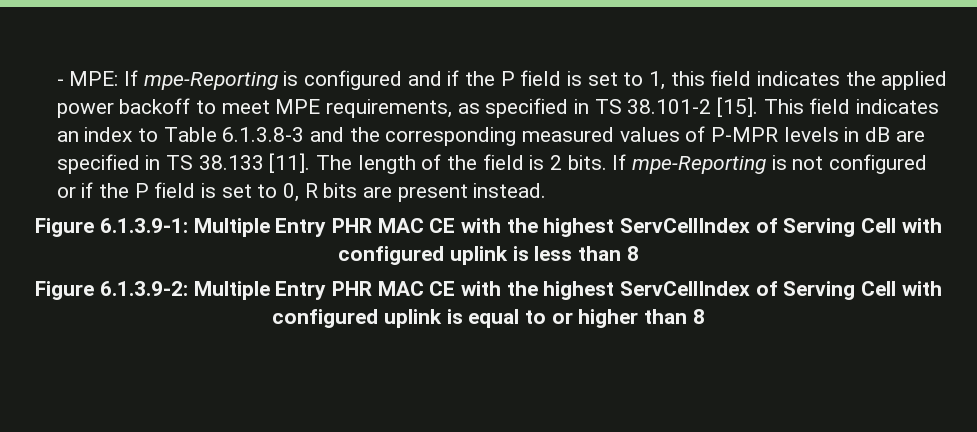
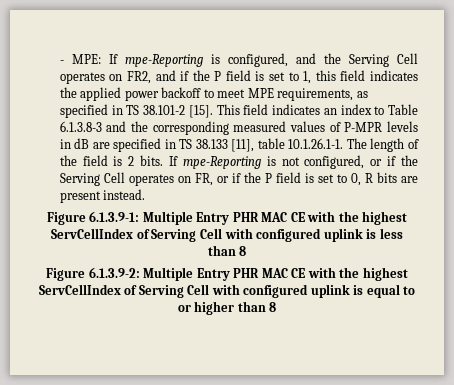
[304,70,403,90] configured -> [227,53,418,67] [59,71,151,84] configured, and the Serving Cell operates on FR2,
[269,153,311,173] [11]. -> [231,138,344,152] [11], table 10.1.26.1-1.
[829,154,928,174] configured -> [304,155,418,169] [59,172,213,186] configured, or if the Serving Cell operates on FR,

